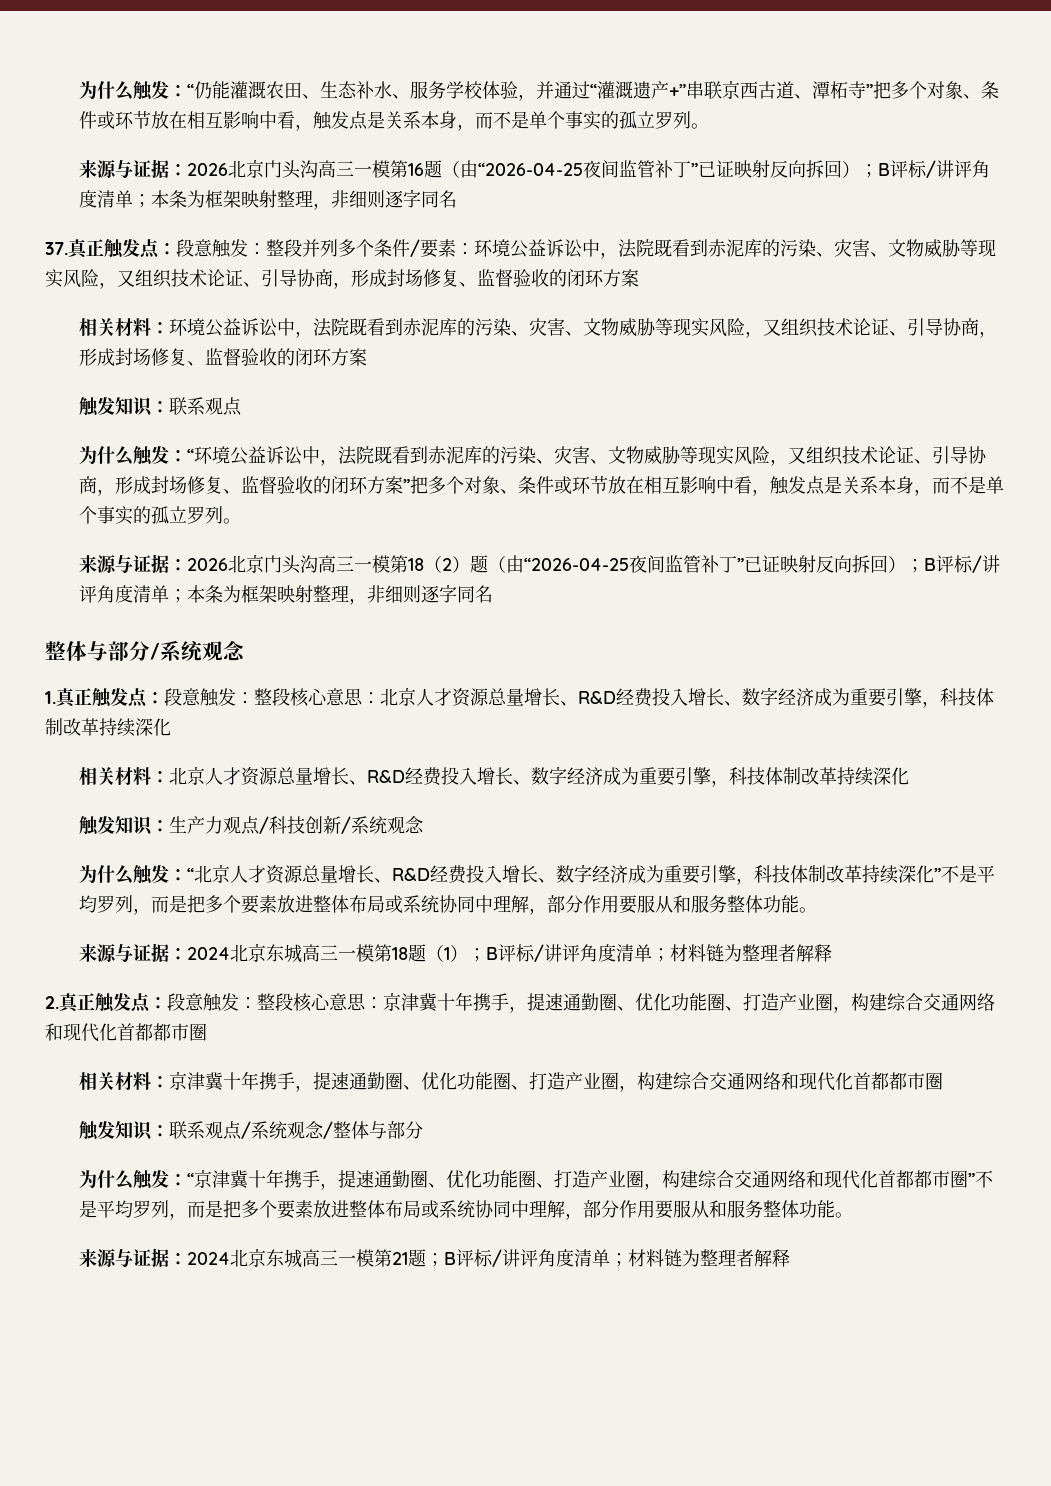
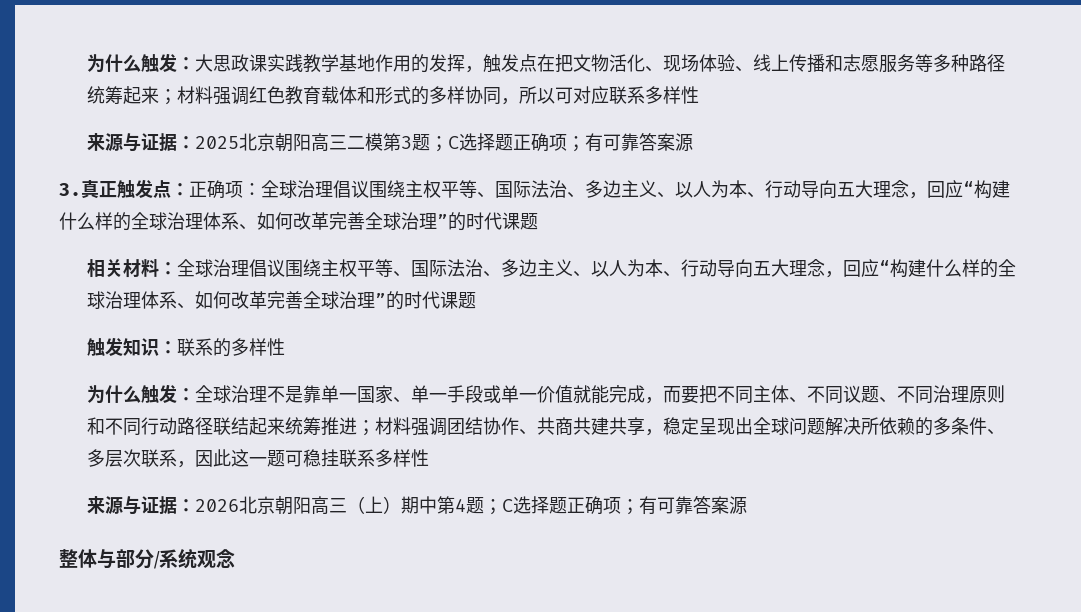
[79,81,1000,101] [79,111,710,131] [79,159,991,179] [79,189,458,210] [45,239,996,259] [45,269,639,289] [79,318,998,338] [79,348,368,366] [79,397,243,417] [79,446,988,466] [79,476,1005,496] [79,506,242,525] [79,554,1001,574] [79,584,494,605] 为什么触发：“仍能灌溉农田、生态补水、服务学校体验，并通过“灌溉遗产+”串联京西古道、潭柘寺”把多个对象、条件或环节放在相互影响中看，触发点是关系本身，而不是单个事实的孤立罗列。 // 来源与证据：2026北京门头沟高三一模第16题（由“2026-04-25夜间监管补丁”已证映射反向拆回）；B评标/讲评角度清单；本条为框架映射整理，非细则逐字同名 // 37.真正触发点：段意触发：整段并列多个条件/要素：环境公益诉讼中，法院既看到赤泥库的污染、灾害、文物威胁等现实风险，又组织技术论证、引导协商，形成封场修复、监督验收的闭环方案 // 相关材料：环境公益诉讼中，法院既看到赤泥库的污染、灾害、文物威胁等现实风险，又组织技术论证、引导协商，形成封场修复、监督验收的闭环方案 // 触发知识：联系观点 // 为什么触发：“环境公益诉讼中，法院既看到赤泥库的污染、灾害、文物威胁等现实风险，又组织技术论证、引导协商，形成封场修复、监督验收的闭环方案”把多个对象、条件或环节放在相互影响中看，触发点是关系本身，而不是单个事实的孤立罗列。 // 来源与证据：2026北京门头沟高三一模第18（2）题（由“2026-04-25夜间监管补丁”已证映射反向拆回）；B评标/讲评角度清单；本条为框架映射整理，非细则逐字同名 -> [86,53,1005,73] [86,86,699,105] [86,133,693,152] [59,179,1010,199] [59,212,538,231] [86,259,1016,278] [86,291,476,310] [86,337,285,357] [86,384,1005,404] [86,417,1005,436] [86,449,429,468] [86,496,747,515] 为什么触发：大思政课实践教学基地作用的发挥，触发点在把文物活化、现场体验、线上传播和志愿服务等多种路径统筹起来；材料强调红色教育载体和形式的多样协同，所以可对应联系多样性 // 来源与证据：2025北京朝阳高三二模第3题；C选择题正确项；有可靠答案源 // 3.真正触发点：正确项：全球治理倡议围绕主权平等、国际法治、多边主义、以人为本、行动导向五大理念，回应“构建什么样的全球治理体系、如何改革完善全球治理”的时代课题 // 相关材料：全球治理倡议围绕主权平等、国际法治、多边主义、以人为本、行动导向五大理念，回应“构建什么样的全球治理体系、如何改革完善全球治理”的时代课题 // 触发知识：联系的多样性 // 为什么触发：全球治理不是靠单一国家、单一手段或单一价值就能完成，而要把不同主体、不同议题、不同治理原则和不同行动路径联结起来统筹推进；材料强调团结协作、共商共建共享，稳定呈现出全球问题解决所依赖的多条件、多层次联系，因此这一题可稳挂联系多样性 // 来源与证据：2026北京朝阳高三（上）期中第4题；C选择题正确项；有可靠答案源
[45,687,994,708] [45,718,171,737] [79,766,910,787] [79,816,425,836] [79,864,996,885] [79,895,818,915] [79,943,833,963] [45,992,995,1013] [45,1023,207,1042] [79,1071,944,1092] [79,1121,424,1141] [79,1169,994,1190] [79,1200,854,1220] [79,1248,791,1268] // 1.真正触发点：段意触发：整段核心意思：北京人才资源总量增长、R&D经费投入增长、数字经济成为重要引擎，科技体制改革持续深化 // 相关材料：北京人才资源总量增长、R&D经费投入增长、数字经济成为重要引擎，科技体制改革持续深化 // 触发知识：生产力观点/科技创新/系统观念 // 为什么触发：“北京人才资源总量增长、R&D经费投入增长、数字经济成为重要引擎，科技体制改革持续深化”不是平均罗列，而是把多个要素放进整体布局或系统协同中理解，部分作用要服从和服务整体功能。 // 来源与证据：2024北京东城高三一模第18题（1）；B评标/讲评角度清单；材料链为整理者解释 // 2.真正触发点：段意触发：整段核心意思：京津冀十年携手，提速通勤圈、优化功能圈、打造产业圈，构建综合交通网络和现代化首都都市圈 // 相关材料：京津冀十年携手，提速通勤圈、优化功能圈、打造产业圈，构建综合交通网络和现代化首都都市圈 // 触发知识：联系观点/系统观念/整体与部分 // 为什么触发：“京津冀十年携手，提速通勤圈、优化功能圈、打造产业圈，构建综合交通网络和现代化首都都市圈”不是平均罗列，而是把多个要素放进整体布局或系统协同中理解，部分作用要服从和服务整体功能。 // 来源与证据：2024北京东城高三一模第21题；B评标/讲评角度清单；材料链为整理者解释 -> (235, 558) none

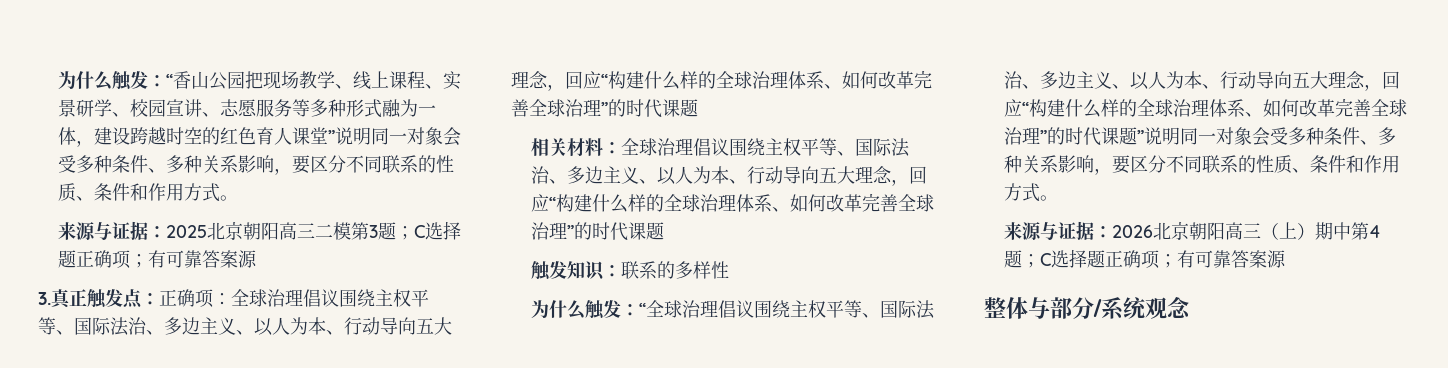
[86,53,1005,73] [86,86,699,105] 为什么触发：大思政课实践教学基地作用的发挥，触发点在把文物活化、现场体验、线上传播和志愿服务等多种路径统筹起来；材料强调红色教育载体和形式的多样协同，所以可对应联系多样性 -> [58,71,462,91] [58,99,437,118] [58,127,462,147] [58,155,455,175] [58,183,239,202] 为什么触发：“香山公园把现场教学、线上课程、实景研学、校园宣讲、志愿服务等多种形式融为一体，建设跨越时空的红色育人课堂”说明同一对象会受多种条件、多种关系影响，要区分不同联系的性质、条件和作用方式。
[194,385,1005,404] [86,417,1005,436] [86,449,429,468] 全球治理不是靠单一国家、单一手段或单一价值就能完成，而要把不同主体、不同议题、不同治理原则和不同行动路径联结起来统筹推进；材料强调团结协作、共商共建共享，稳定呈现出全球问题解决所依赖的多条件、多层次联系，因此这一题可稳挂联系多样性 -> [639,300,936,319] [1004,71,1401,91] [1004,98,1408,118] [1004,127,1397,146] [1004,155,1401,175] [1004,183,1059,202] “全球治理倡议围绕主权平等、国际法治、多边主义、以人为本、行动导向五大理念，回应“构建什么样的全球治理体系、如何改革完善全球治理”的时代课题”说明同一对象会受多种条件、多种关系影响，要区分不同联系的性质、条件和作用方式。

